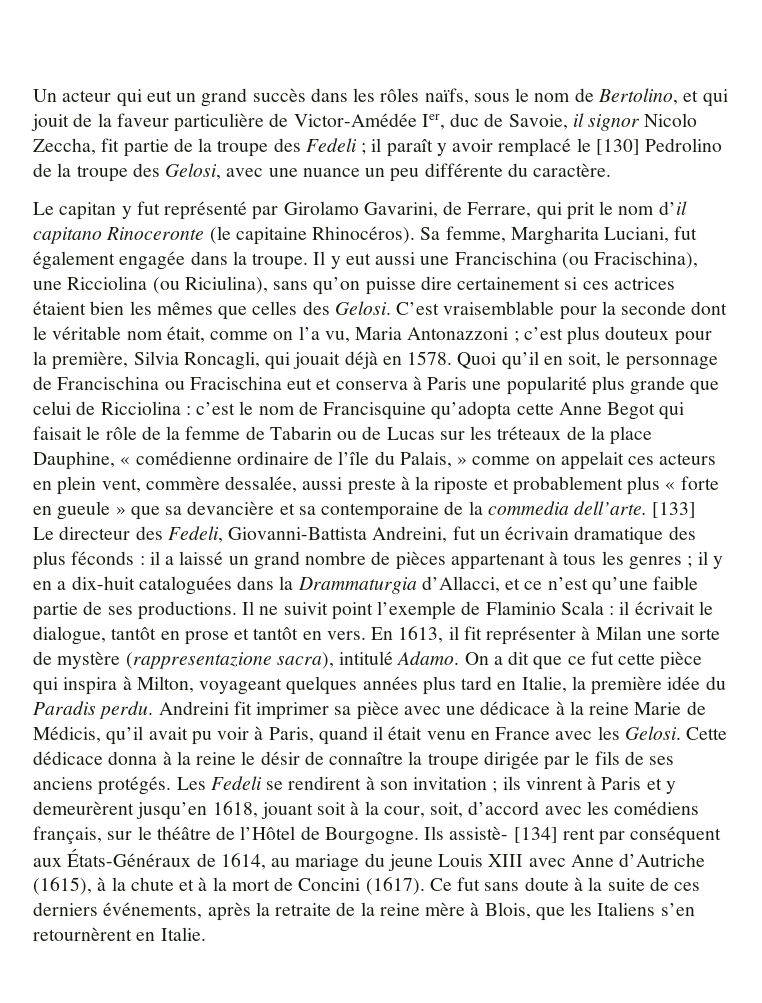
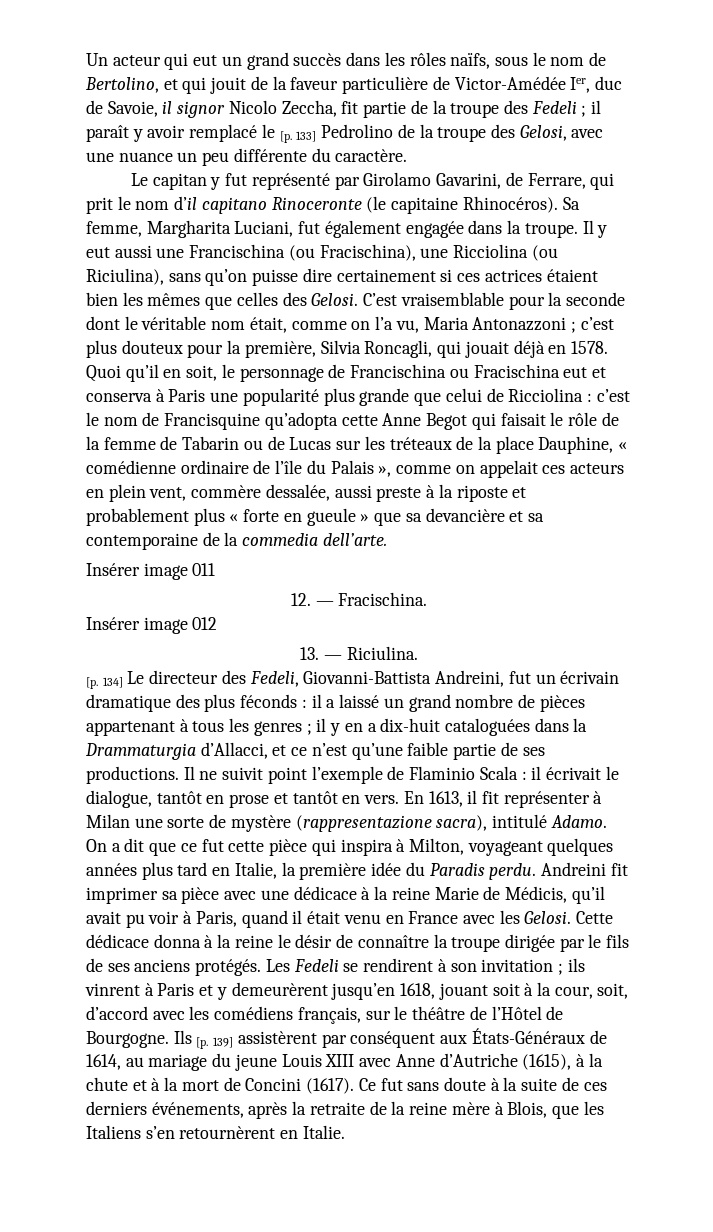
[595,139,640,155] [130] -> [279,131,317,143] [p. 133]
[399,451,468,468] Palais, » -> [330,460,392,477] Palais »,
[652,502,697,518] [133] // -> [86,563,216,580] [290,592,428,606] [86,617,218,634] [300,646,418,660] [86,677,123,689] // Insérer image 011 // 12. — Fracischina. // Insérer image 012 // 13. — Riciulina. // [p. 134]
[449,826,595,843] assistè- [134] rent -> [196,1031,317,1049] [p. 139] assistèrent

